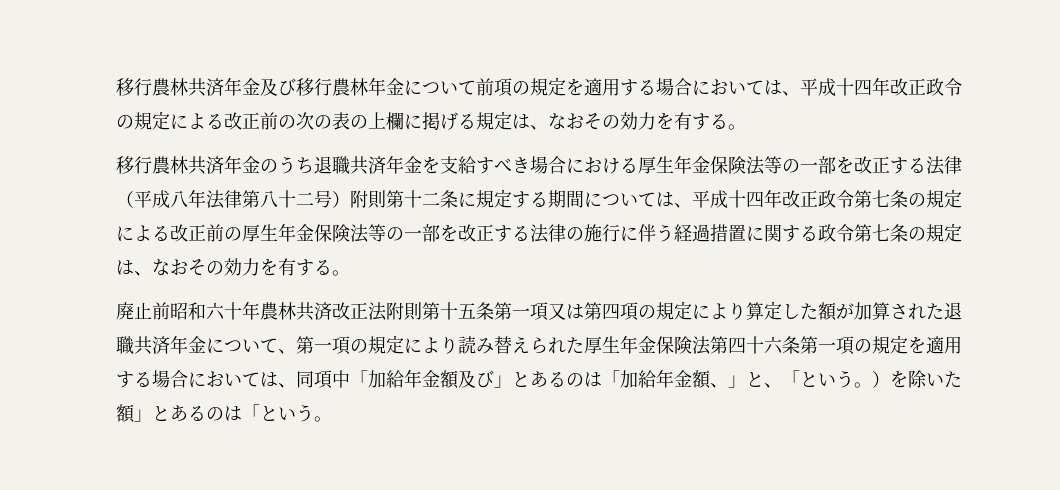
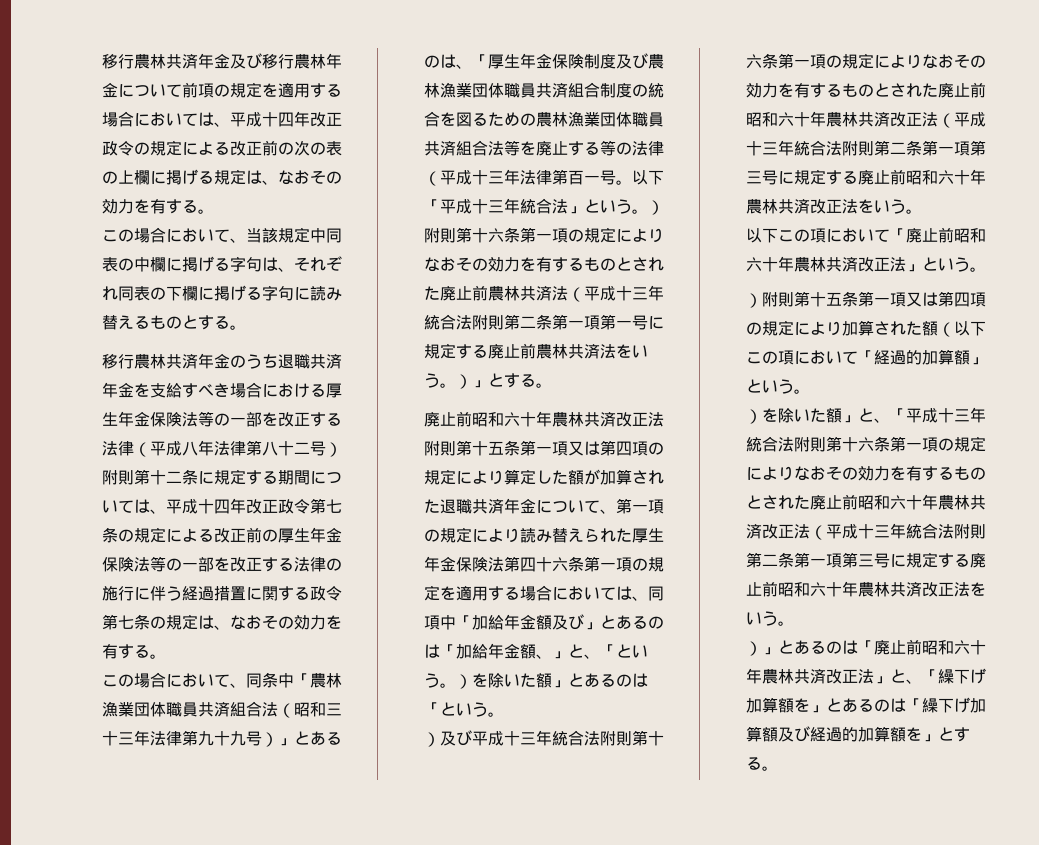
(747, 127) none -> [101,227,342,243] [101,256,342,272] [101,285,342,301] [101,315,246,330] // この場合において、当該規定中同表の中欄に掲げる字句は、それぞれ同表の下欄に掲げる字句に読み替えるものとする。
(351, 273) none -> [101,672,342,688] [101,701,342,718] [101,730,342,747] [423,53,664,69] [423,82,664,98] [423,111,664,127] [423,140,664,156] [423,169,664,186] [423,198,664,215] [423,227,664,243] [423,257,664,272] [423,285,664,302] [423,314,664,330] [423,343,648,359] [423,373,552,389] // この場合において、同条中「農林漁業団体職員共済組合法（昭和三十三年法律第九十九号）」とあるのは、「厚生年金保険制度及び農林漁業団体職員共済組合制度の統合を図るための農林漁業団体職員共済組合法等を廃止する等の法律（平成十三年法律第百一号。以下「平成十三年統合法」という。）附則第十六条第一項の規定によりなおその効力を有するものとされた廃止前農林共済法（平成十三年統合法附則第二条第一項第一号に規定する廃止前農林共済法をいう。）」とする。
(333, 419) none -> [423,730,664,747] [745,53,986,69] [745,82,986,98] [745,111,986,128] [745,140,986,156] [745,169,986,185] [745,199,922,214] [745,227,986,243] [745,256,986,272] [745,291,986,308] [745,320,986,337] [745,349,986,365] [745,379,810,394] [745,407,986,424] [745,436,986,452] [745,466,986,481] [745,494,986,510] [745,523,986,540] [745,552,986,568] [745,581,986,597] [745,611,794,626] [745,639,986,656] [745,668,986,684] [745,697,986,713] [745,726,970,742] [745,757,778,771] // ）及び平成十三年統合法附則第十六条第一項の規定によりなおその効力を有するものとされた廃止前昭和六十年農林共済改正法（平成十三年統合法附則第二条第一項第三号に規定する廃止前昭和六十年農林共済改正法をいう。 // 以下この項において「廃止前昭和六十年農林共済改正法」という。 // ）附則第十五条第一項又は第四項の規定により加算された額（以下この項において「経過的加算額」という。 // ）を除いた額」と、「平成十三年統合法附則第十六条第一項の規定によりなおその効力を有するものとされた廃止前昭和六十年農林共済改正法（平成十三年統合法附則第二条第一項第三号に規定する廃止前昭和六十年農林共済改正法をいう。 // ）」とあるのは「廃止前昭和六十年農林共済改正法」と、「繰下げ加算額を」とあるのは「繰下げ加算額及び経過的加算額を」とする。

